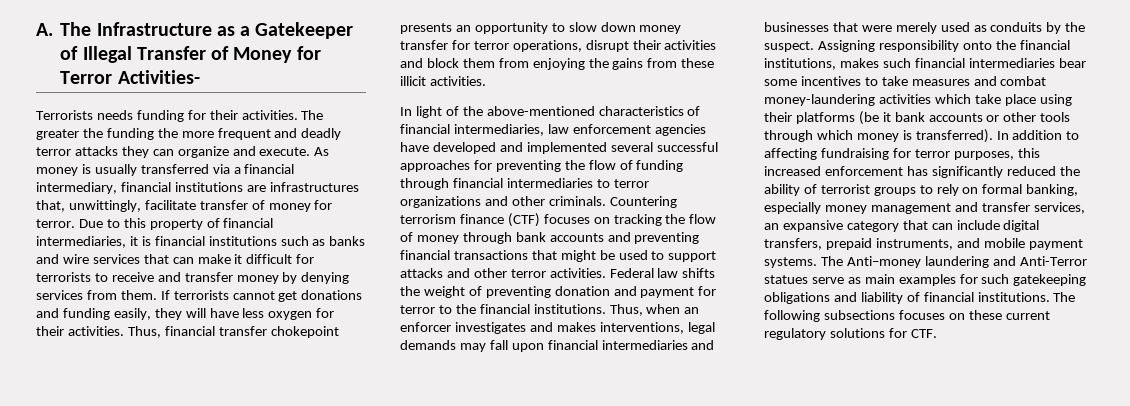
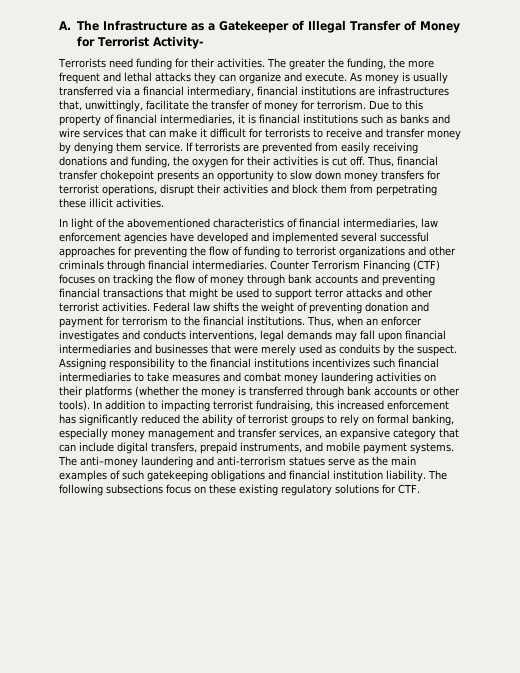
[60,70,200,84] Terror Activities- -> [97,36,203,49] Terrorist Activity-
[96,110,133,120] needs -> [108,58,133,68] need
[106,128,154,140] funding -> [346,58,386,70] funding,
[301,128,342,140] [36,147,71,156] deadly terror -> [124,72,152,82] lethal
(196, 205) none -> [192,100,208,110] the
[36,219,75,228] terror. -> [317,100,366,110] terrorism.
[36,290,363,302] [36,308,335,320] [36,326,124,336] services from them. If terrorists cannot get donations and funding easily, they will have less oxygen for their activities. -> [116,142,418,154] [59,156,365,168] them service. If terrorists are prevented from easily receiving donations and funding, the oxygen for their activities is cut off.
[400,40,509,50] transfer for terror -> [381,170,441,180] [59,184,99,194] transfers for terrorist
[532,58,678,70] enjoying the gains from -> [376,184,437,196] perpetrating
[486,106,595,116] above-mentioned -> [127,218,210,228] abovementioned
[400,178,649,190] [400,196,677,208] [400,214,504,224] through financial intermediaries to terror organizations and other criminals. Countering terrorism finance -> [283,246,456,258] [59,260,410,272] to terrorist organizations and other criminals through financial intermediaries. Counter Terrorism Financing
(717, 256) none -> [315,289,344,298] terror
[510,269,546,278] terror -> [59,302,99,312] terrorist
[400,305,435,314] terror -> [122,316,168,326] terrorism
[556,322,596,332] makes -> [143,330,186,340] conducts
[962,40,1070,50] [764,58,879,70] onto the financial institutions, makes -> [178,358,370,368] to the financial institutions incentivizes
[1058,58,1086,68] [764,76,861,86] bear some incentives -> (131, 377) none
[764,94,1072,106] [764,111,1071,125] [764,129,1080,143] [764,148,1014,160] money-laundering activities which take place using their platforms (be it bank accounts or other tools through which money is transferred). In addition to affecting fundraising for terror purposes, -> [284,372,436,384] [59,386,460,398] [59,400,313,412] money laundering activities on their platforms (whether the money is transferred through bank accounts or other tools). In addition to impacting terrorist fundraising,
[846,256,921,268] Anti–money -> [80,456,138,468] anti–money
[1019,256,1087,266] Anti-Terror -> [217,456,286,466] anti-terrorism
(861, 280) none -> [372,456,388,466] the
[959,274,978,284] for -> [110,470,120,480] of
[860,292,1050,304] liability of financial institutions. -> [289,470,426,482] financial institution liability.
[898,310,945,320] focuses -> [166,484,191,494] focus
[1005,311,1050,320] current -> [239,484,278,496] existing

